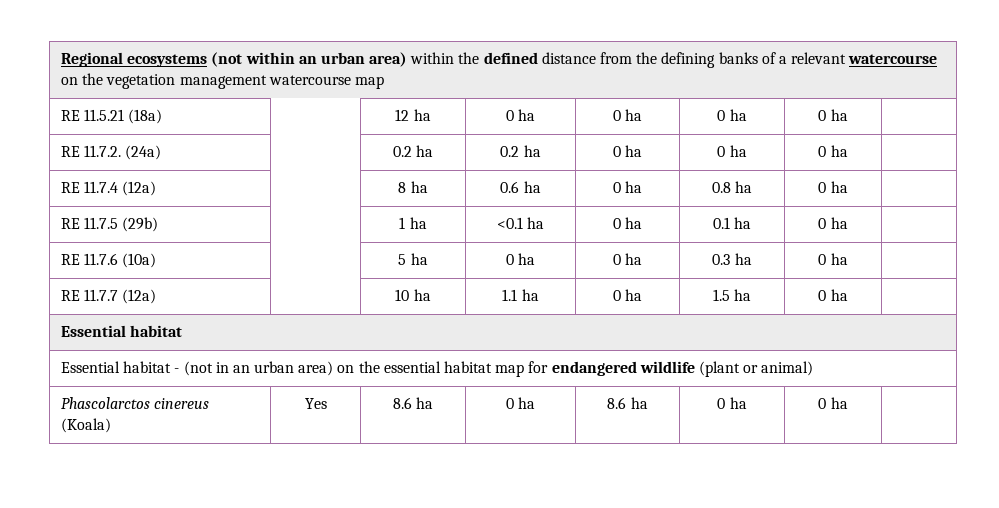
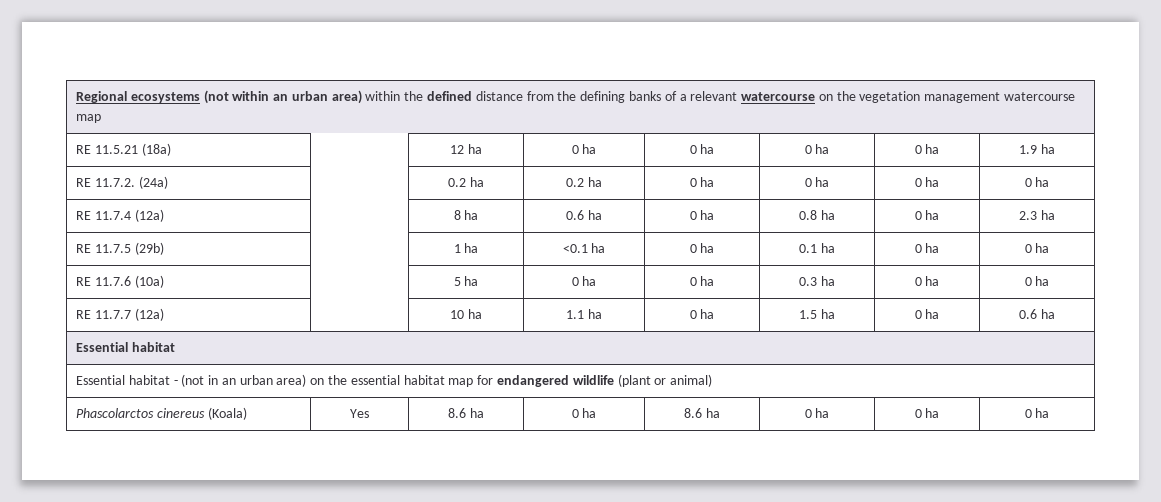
(848, 115) none -> [1019,144,1055,154] 1.9 ha
(848, 151) none -> [1024,177,1050,187] 0 ha
(848, 187) none -> [1019,210,1055,220] 2.3 ha
(848, 223) none -> [1024,243,1050,253] 0 ha
(848, 259) none -> [1024,276,1050,286] 0 ha
(848, 295) none -> [1019,309,1055,319] 0.6 ha
(848, 403) none -> [1024,408,1050,418] 0 ha

